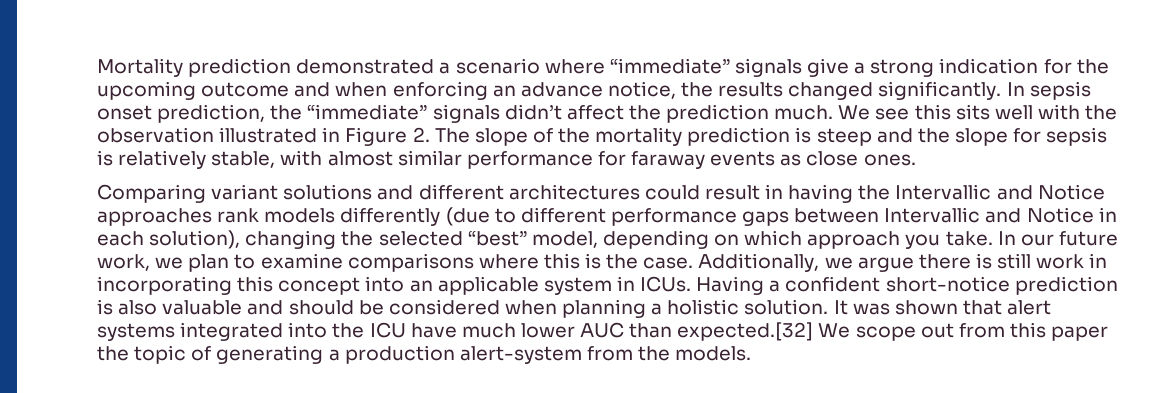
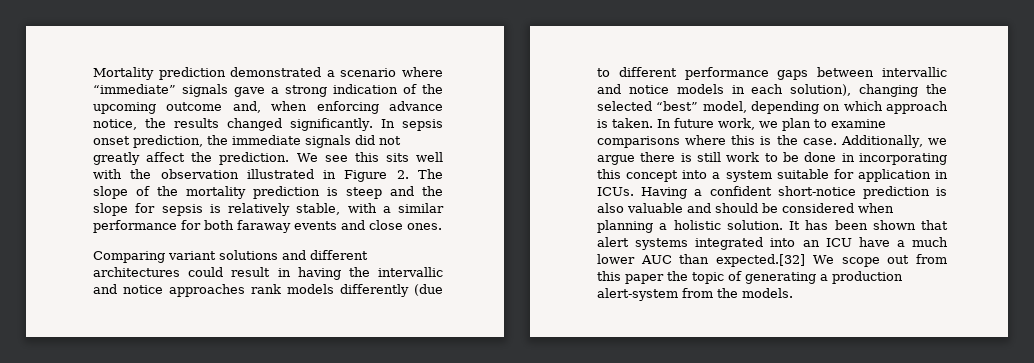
[807,58,850,77] give -> [234,87,265,97] gave
[1043,59,1072,74] for -> [403,84,417,94] of
[294,82,331,97] and -> [232,101,261,113] and,
[492,85,516,97] an -> (379, 107) none
[307,104,834,123] “immediate” signals didn’t affect the prediction much. -> [232,135,401,148] [93,152,290,165] immediate signals did not greatly affect the prediction.
[327,151,393,166] almost -> [382,206,391,213] a
(626, 158) none -> [204,220,234,230] both
[780,154,802,166] as -> [341,220,365,230] and
[895,184,1105,200] Intervallic and Notice -> [378,267,443,277] [93,284,163,294] intervallic and notice
[884,207,1094,223] Intervallic and Notice -> [882,67,947,77] [597,84,724,94] intervallic and notice models
[905,231,1054,249] you take. In our -> [597,118,671,128] is taken. In
(1085, 261) none -> [764,152,837,162] to be done
[409,276,612,295] an applicable system -> [712,169,931,182] a system suitable for application
[852,303,890,315] was -> [805,220,868,230] has been
[332,323,365,338] the -> [802,240,820,247] an
(457, 330) none -> [896,240,905,247] a

